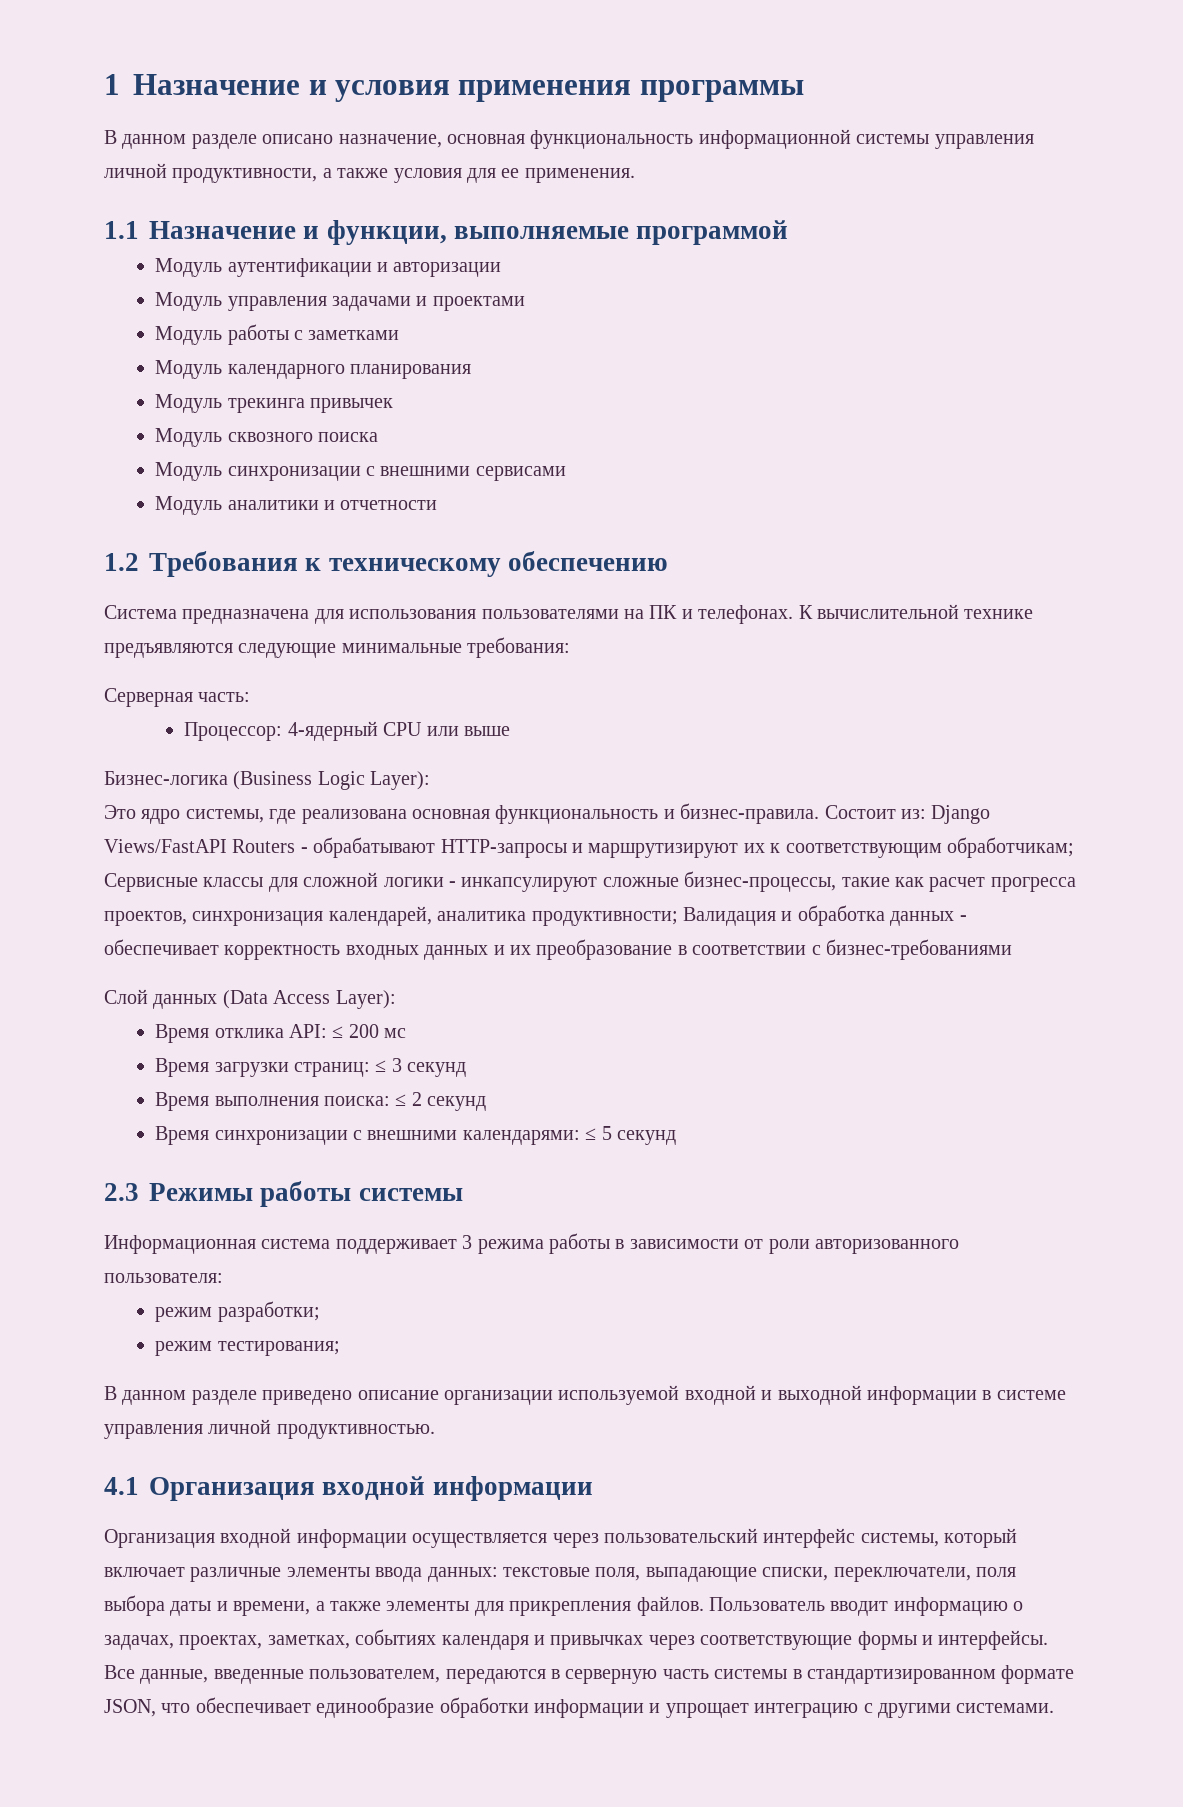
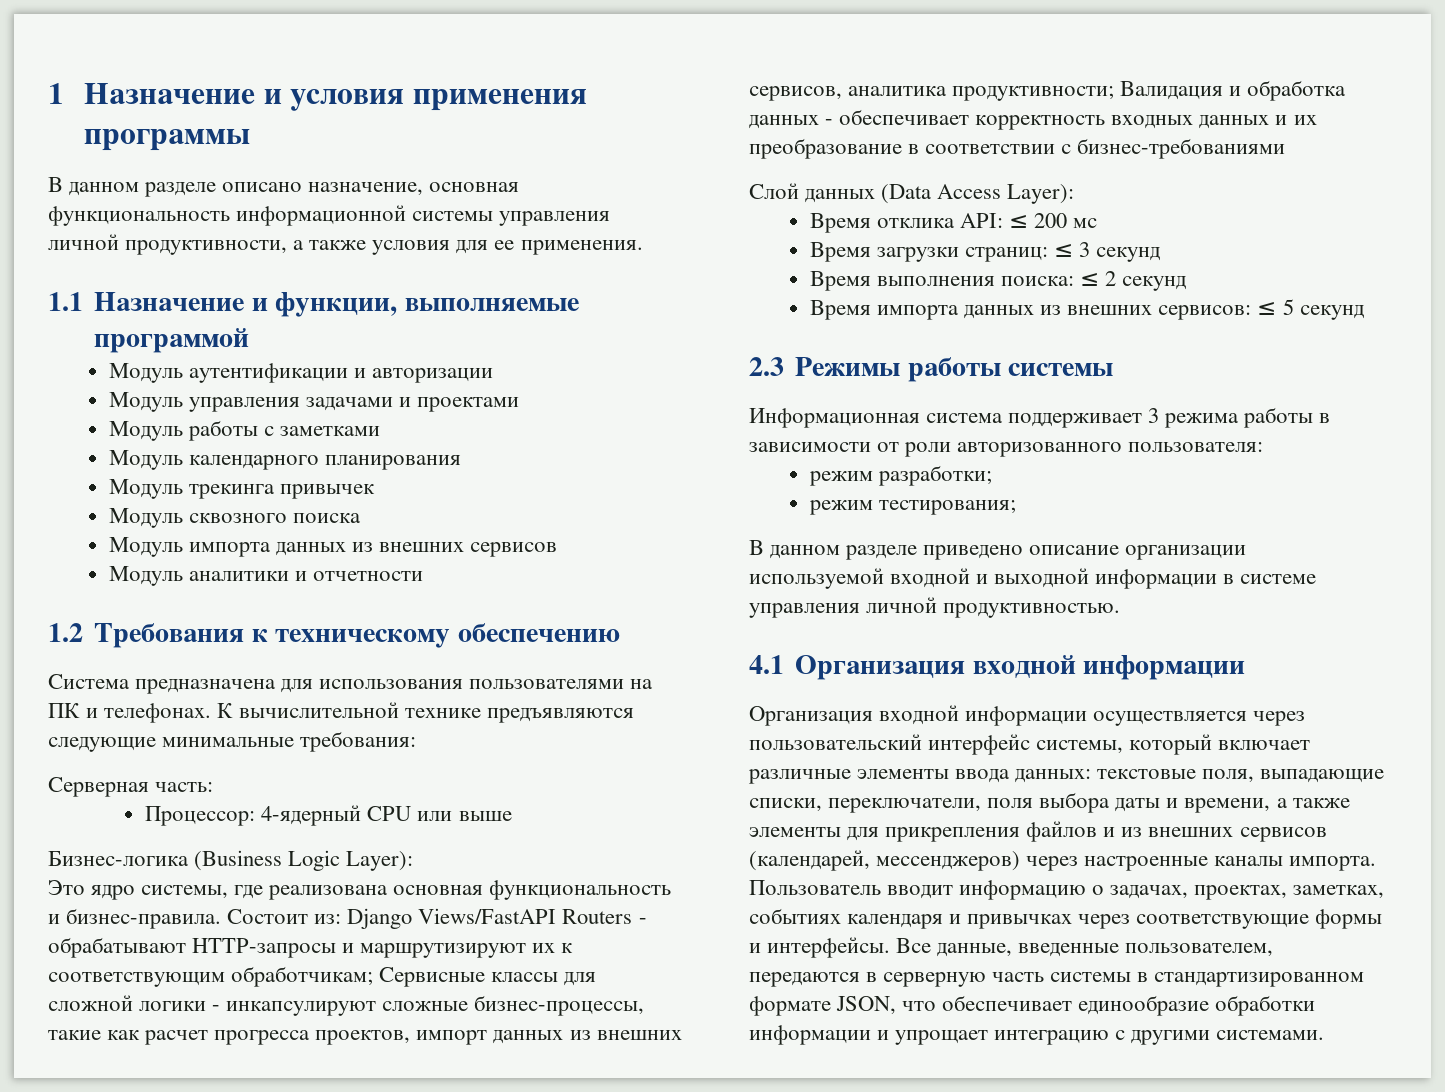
[227,466,566,481] синхронизации с внешними сервисами -> [189,542,558,557] импорта данных из внешних сервисов
[192,906,432,926] синхронизация календарей, -> [416,1030,682,1045] [749,86,842,101] импорт данных из внешних сервисов,
[214,1130,580,1145] синхронизации с внешними календарями: -> [877,305,1252,320] импорта данных из внешних сервисов:
[636,1596,704,1616] файлов. -> [1026,821,1327,842] [749,850,1377,871] файлов и из внешних сервисов (календарей, мессенджеров) через настроенные каналы импорта.

